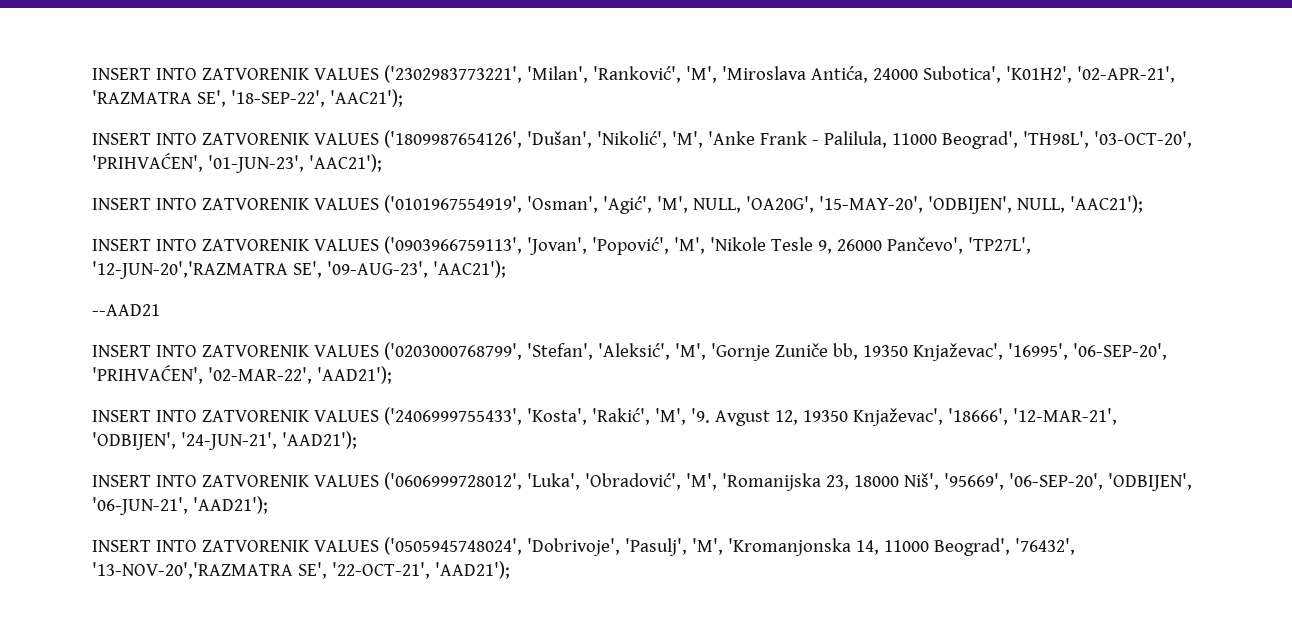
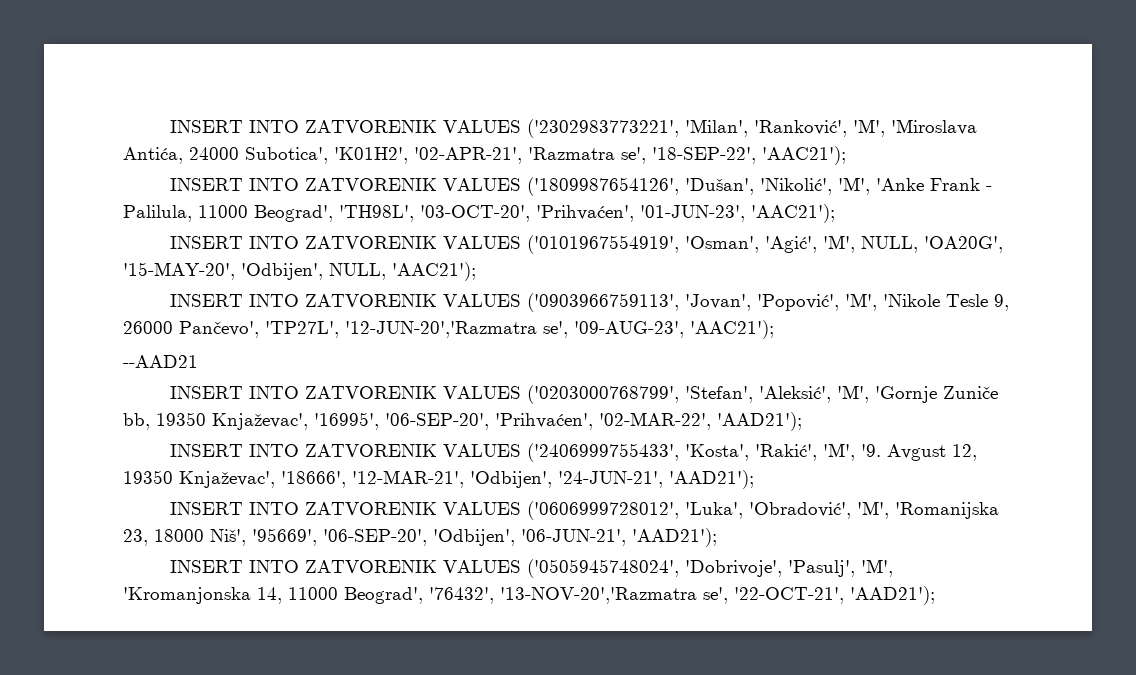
[92,90,226,107] 'RAZMATRA SE', -> [528,147,646,164] 'Razmatra se',
[92,153,203,172] 'PRIHVAĆEN', -> [536,205,634,222] 'Prihvaćen',
[927,196,1012,214] 'ODBIJEN', -> [241,263,323,280] 'Odbijen',
[92,261,322,279] '12-JUN-20','RAZMATRA SE', -> [345,321,568,338] '12-JUN-20','Razmatra se',
[92,365,203,384] 'PRIHVAĆEN', -> [495,413,593,430] 'Prihvaćen',
[92,432,176,450] 'ODBIJEN', -> [470,471,552,488] 'Odbijen',
[1107,473,1192,491] 'ODBIJEN', -> [433,529,515,546] 'Odbijen',
[92,562,327,579] '13-NOV-20','RAZMATRA SE', -> [500,587,728,604] '13-NOV-20','Razmatra se',

